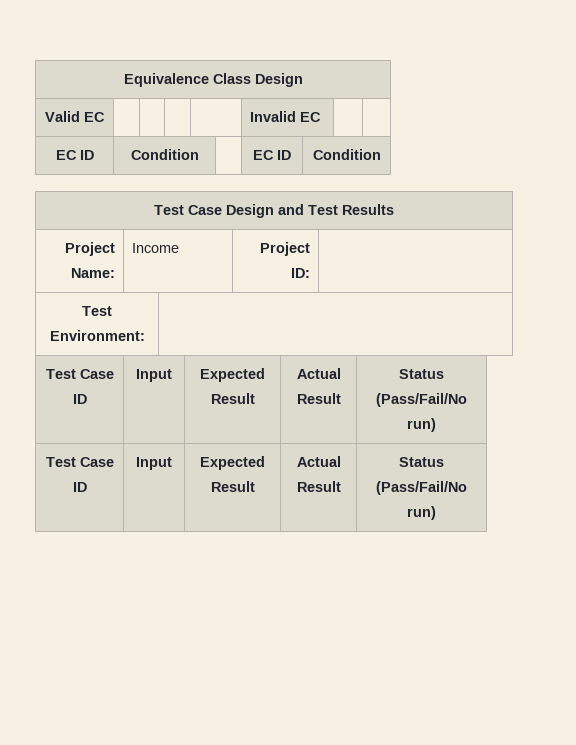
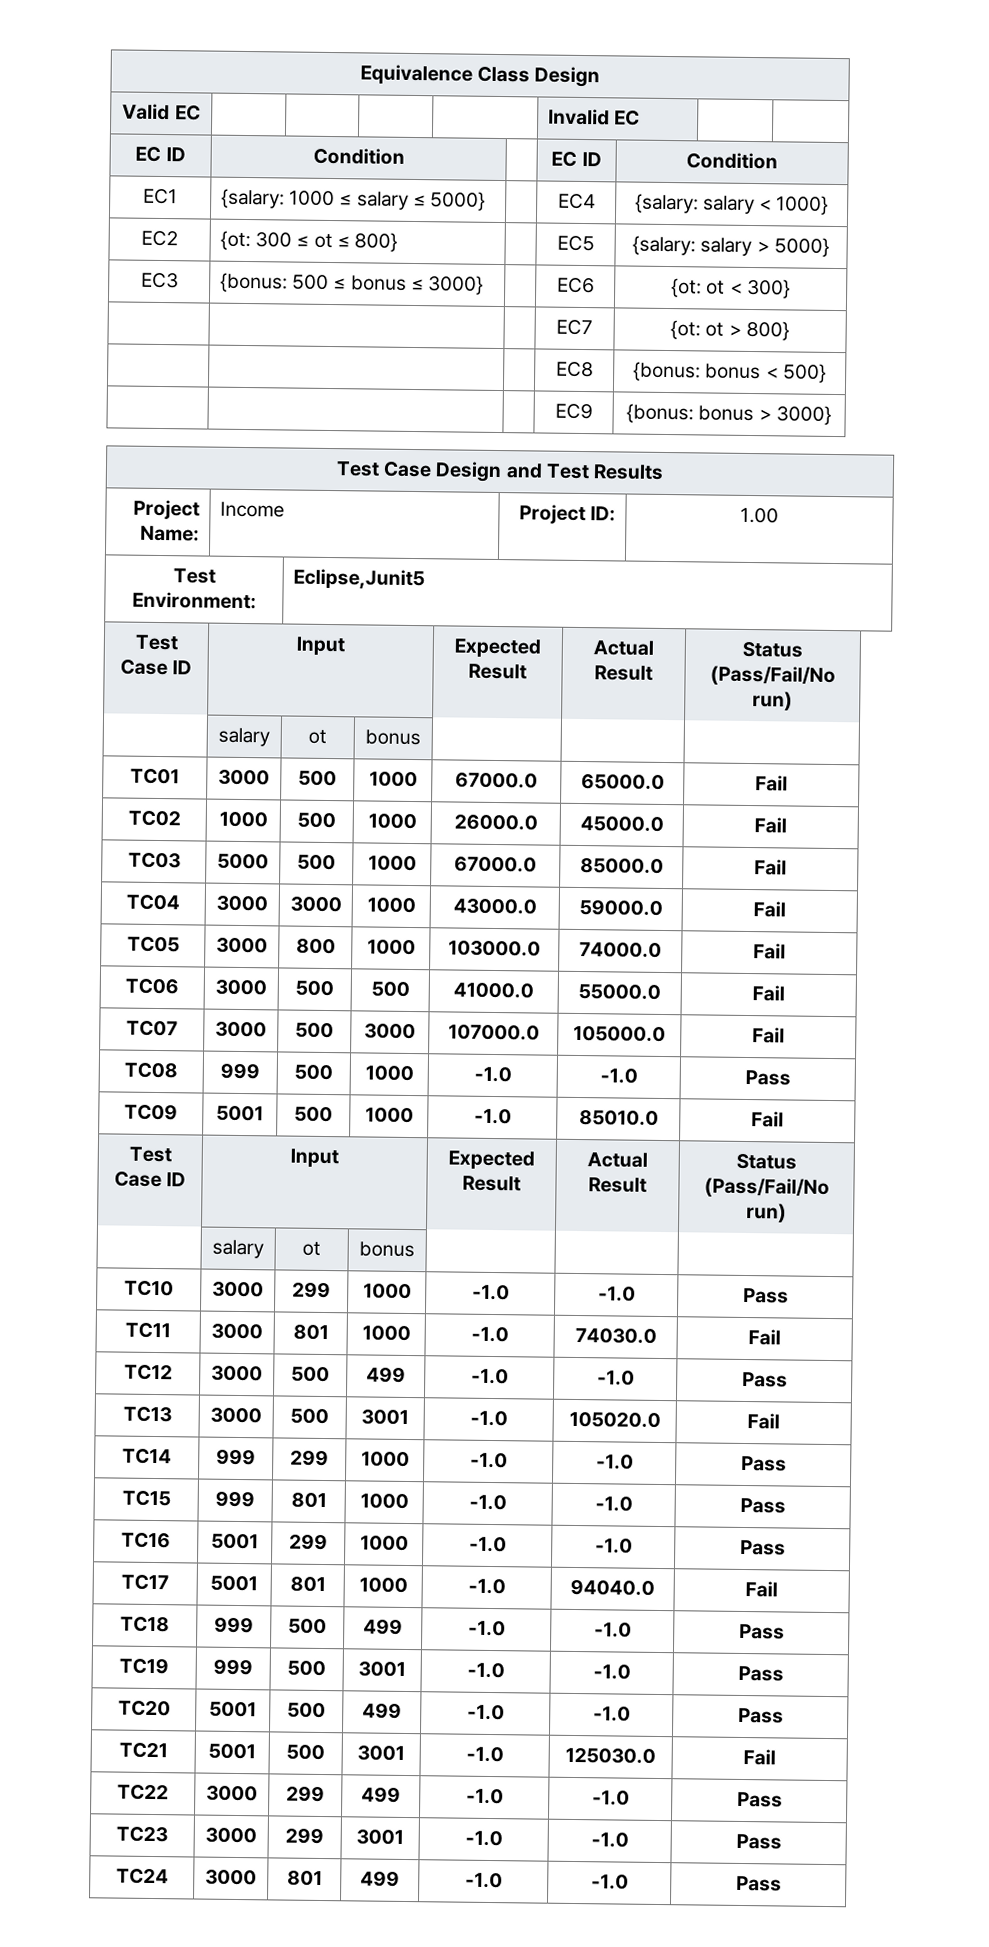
(381, 154) none -> [143,188,178,205] [220,188,487,211] [557,193,596,210] [634,193,830,215] [141,230,178,247] [219,230,399,252] [556,235,595,252] [632,235,830,257] [140,272,179,289] [219,272,485,295] [556,277,595,294] [671,278,791,299] [556,319,593,336] [670,320,790,341] [555,361,594,378] [633,361,827,383] [554,403,593,420] [626,403,832,425] // EC1 | {salary: 1000 ≤ salary ≤ 5000} | | EC4 | {salary: salary < 1000} // EC2 | {ot: 300 ≤ ot ≤ 800} | | EC5 | {salary: salary > 5000} // EC3 | {bonus: 500 ≤ bonus ≤ 3000} | | EC6 | {ot: ot < 300} // | | | EC7 | {ot: ot > 800} // | | | EC8 | {bonus: bonus < 500} // | | | EC9 | {bonus: bonus > 3000}
(311, 273) none -> [740,507,779,524] 1.00
(145, 335) none -> [292,568,425,591] Eclipse,Junit5
(436, 425) none -> [218,727,270,747] [308,729,327,744] [365,729,421,746] [130,768,180,785] [218,769,270,786] [298,770,337,787] [368,771,418,788] [455,772,538,789] [580,774,665,791] [755,775,788,792] [127,810,181,827] [218,811,268,828] [297,812,336,829] [367,813,417,830] [453,814,538,831] [579,816,664,832] [754,817,787,834] [127,852,181,869] [217,853,269,870] [297,854,336,871] [367,855,417,872] [454,856,537,873] [579,857,664,874] [754,859,787,876] [126,894,180,911] [216,895,268,912] [289,896,342,913] [366,897,416,914] [452,898,537,915] [578,899,663,916] [753,901,786,918] [126,936,180,953] [216,937,268,954] [295,938,336,955] [366,939,416,956] [448,940,541,957] [579,942,662,958] [753,943,786,960] [125,978,179,995] [215,979,267,996] [295,980,334,997] [370,981,410,997] [453,982,534,999] [578,984,661,1000] [752,985,785,1002] [126,1020,178,1037] [215,1021,267,1038] [295,1022,334,1039] [364,1023,416,1040] [447,1024,540,1041] [573,1025,666,1043] [752,1027,785,1044] [124,1062,178,1079] [220,1063,260,1080] [294,1064,333,1081] [364,1065,414,1082] [473,1066,512,1083] [599,1068,638,1084] [744,1069,791,1086] [124,1104,178,1121] [216,1105,264,1122] [294,1106,333,1123] [364,1107,414,1124] [473,1108,512,1125] [578,1110,659,1126] [751,1111,784,1128] // | salary | ot | bonus | | | // TC01 | 3000 | 500 | 1000 | 67000.0 | 65000.0 | Fail // TC02 | 1000 | 500 | 1000 | 26000.0 | 45000.0 | Fail // TC03 | 5000 | 500 | 1000 | 67000.0 | 85000.0 | Fail // TC04 | 3000 | 3000 | 1000 | 43000.0 | 59000.0 | Fail // TC05 | 3000 | 800 | 1000 | 103000.0 | 74000.0 | Fail // TC06 | 3000 | 500 | 500 | 41000.0 | 55000.0 | Fail // TC07 | 3000 | 500 | 3000 | 107000.0 | 105000.0 | Fail // TC08 | 999 | 500 | 1000 | -1.0 | -1.0 | Pass // TC09 | 5001 | 500 | 1000 | -1.0 | 85010.0 | Fail
(436, 513) none -> [212,1239,264,1259] [302,1241,321,1256] [359,1241,415,1258] [124,1280,174,1297] [212,1281,264,1298] [292,1282,331,1299] [362,1283,412,1300] [471,1284,510,1301] [597,1286,636,1302] [742,1287,789,1304] [125,1322,171,1339] [211,1323,263,1340] [292,1324,329,1341] [361,1325,411,1342] [470,1326,509,1343] [574,1327,657,1344] [748,1329,781,1346] [123,1364,173,1381] [211,1365,263,1382] [291,1366,330,1383] [366,1367,406,1383] [470,1368,509,1385] [596,1370,635,1386] [741,1371,788,1388] [122,1406,172,1423] [210,1407,262,1424] [290,1408,329,1425] [361,1409,409,1426] [469,1410,508,1427] [568,1411,661,1429] [747,1413,780,1430] [122,1448,172,1465] [216,1449,256,1466] [290,1450,329,1467] [360,1451,410,1468] [469,1452,508,1469] [595,1454,634,1470] [740,1455,787,1472] [121,1490,171,1507] [215,1491,255,1508] [290,1492,327,1509] [359,1493,409,1510] [468,1494,507,1511] [594,1496,633,1512] [739,1497,786,1514] [121,1532,171,1549] [211,1533,259,1550] [289,1534,328,1551] [359,1535,409,1552] [468,1536,507,1553] [594,1538,633,1554] [739,1539,786,1556] [121,1574,169,1591] [210,1575,258,1592] [289,1576,326,1593] [358,1577,408,1594] [467,1578,506,1595] [570,1579,655,1596] [745,1581,778,1598] [120,1616,170,1633] [214,1617,254,1634] [288,1618,327,1635] [363,1619,403,1635] [467,1620,506,1637] [593,1622,632,1638] [738,1623,785,1640] [119,1658,169,1675] [213,1659,253,1676] [287,1660,326,1677] [358,1661,406,1677] [466,1662,505,1679] [592,1664,631,1680] [737,1665,784,1682] [117,1700,171,1717] [209,1701,257,1718] [287,1702,326,1719] [362,1703,402,1719] [466,1704,505,1721] [592,1706,631,1722] [737,1707,784,1724] [118,1742,168,1759] [208,1743,256,1760] [286,1744,325,1761] [357,1745,405,1761] [465,1746,504,1763] [565,1747,656,1764] [743,1749,776,1766] [117,1784,169,1801] [206,1785,258,1802] [286,1786,325,1803] [361,1787,401,1803] [465,1788,504,1805] [591,1790,630,1806] [736,1791,783,1808] [116,1826,168,1843] [205,1827,257,1844] [285,1828,324,1845] [356,1829,404,1845] [464,1830,503,1847] [590,1832,629,1848] [735,1833,782,1850] [115,1868,169,1885] [205,1869,257,1886] [286,1870,323,1887] [360,1871,400,1887] [464,1872,503,1889] [590,1874,629,1890] [735,1875,782,1892] // | salary | ot | bonus | | | // TC10 | 3000 | 299 | 1000 | -1.0 | -1.0 | Pass // TC11 | 3000 | 801 | 1000 | -1.0 | 74030.0 | Fail // TC12 | 3000 | 500 | 499 | -1.0 | -1.0 | Pass // TC13 | 3000 | 500 | 3001 | -1.0 | 105020.0 | Fail // TC14 | 999 | 299 | 1000 | -1.0 | -1.0 | Pass // TC15 | 999 | 801 | 1000 | -1.0 | -1.0 | Pass // TC16 | 5001 | 299 | 1000 | -1.0 | -1.0 | Pass // TC17 | 5001 | 801 | 1000 | -1.0 | 94040.0 | Fail // TC18 | 999 | 500 | 499 | -1.0 | -1.0 | Pass // TC19 | 999 | 500 | 3001 | -1.0 | -1.0 | Pass // TC20 | 5001 | 500 | 499 | -1.0 | -1.0 | Pass // TC21 | 5001 | 500 | 3001 | -1.0 | 125030.0 | Fail // TC22 | 3000 | 299 | 499 | -1.0 | -1.0 | Pass // TC23 | 3000 | 299 | 3001 | -1.0 | -1.0 | Pass // TC24 | 3000 | 801 | 499 | -1.0 | -1.0 | Pass

